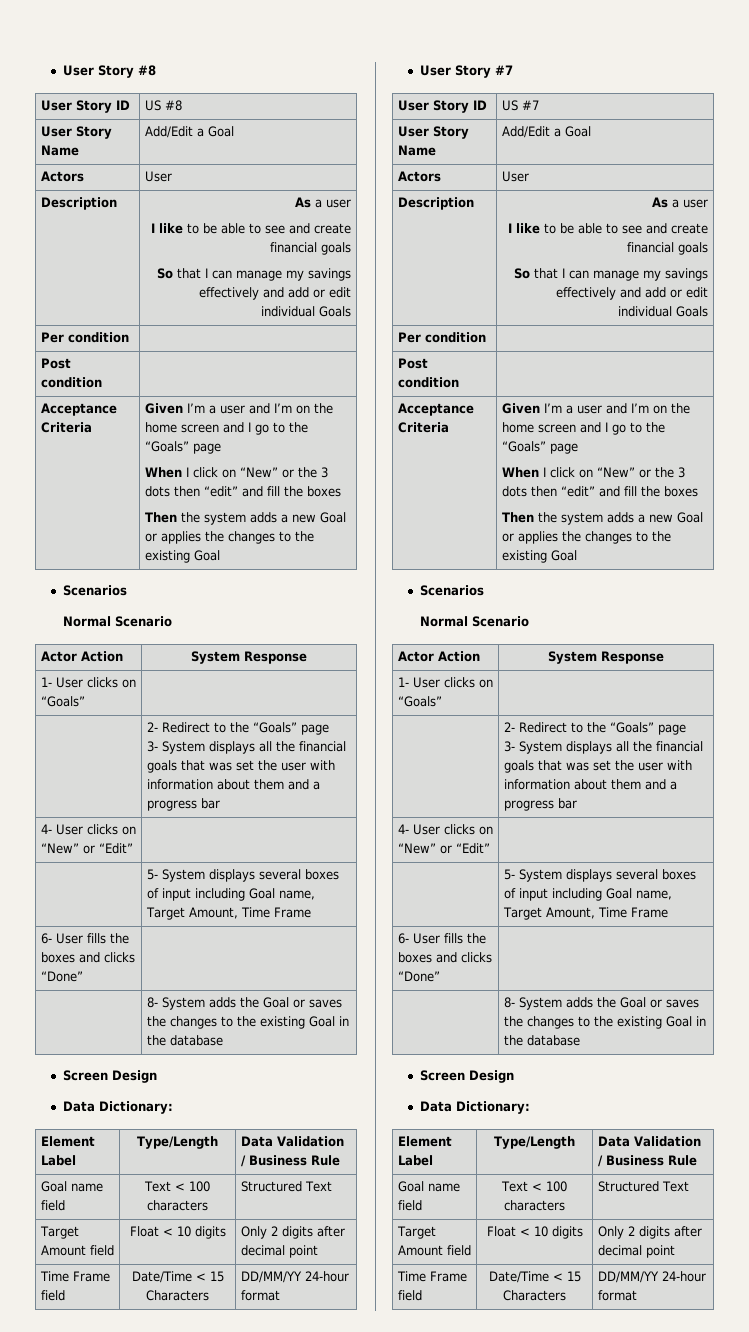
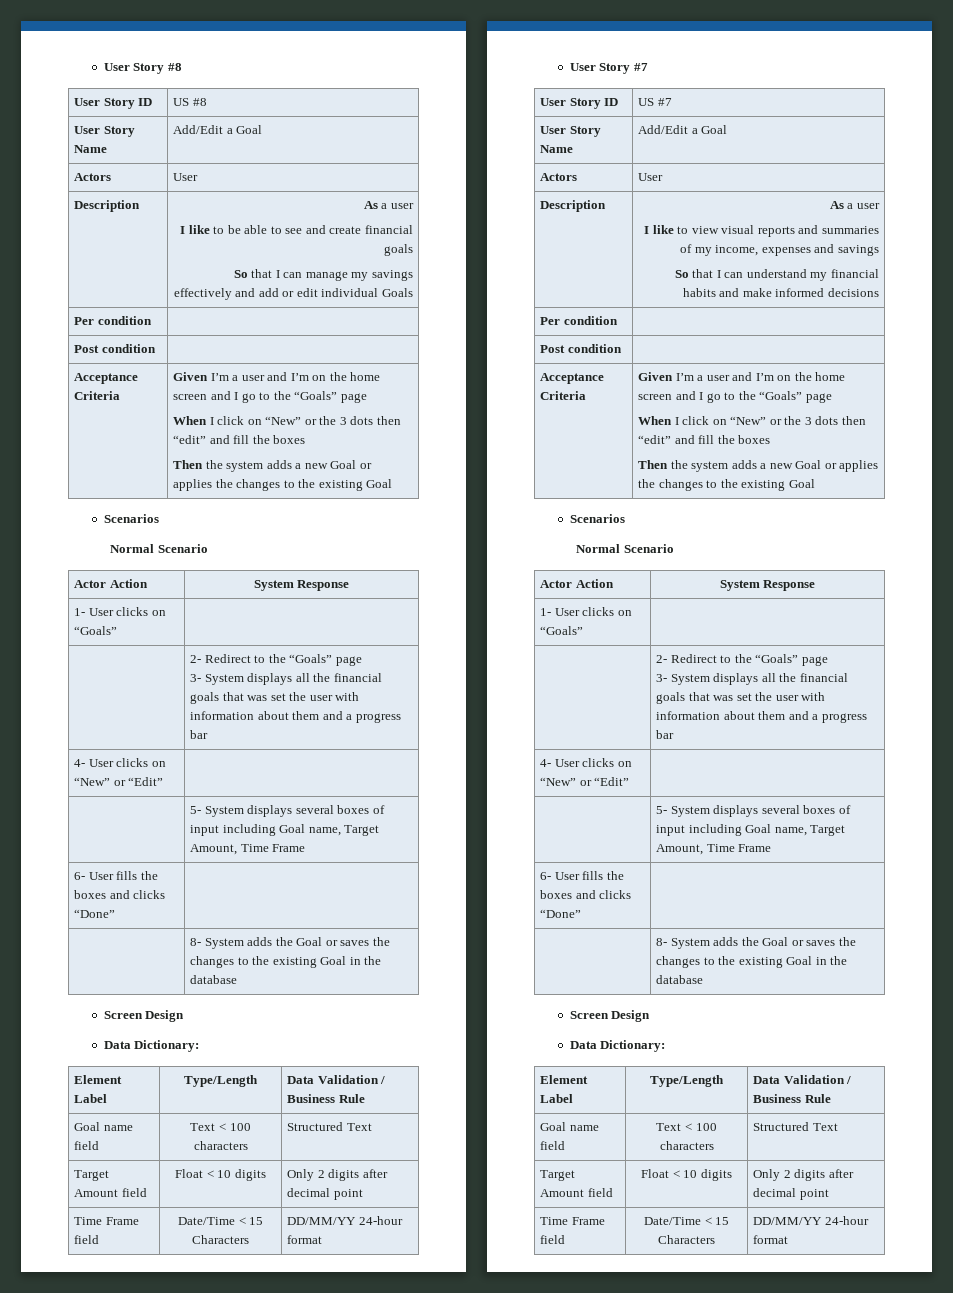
[560,223,709,234] [627,242,709,255] [514,268,709,281] [556,287,709,300] [618,306,709,317] be able to see and create financial goals // So that I can manage my savings effectively and add or edit individual Goals -> [691,225,879,237] [680,244,879,256] [674,269,879,281] [682,288,879,297] view visual reports and summaries of my income, expenses and savings // So that I can understand my financial habits and make informed decisions

